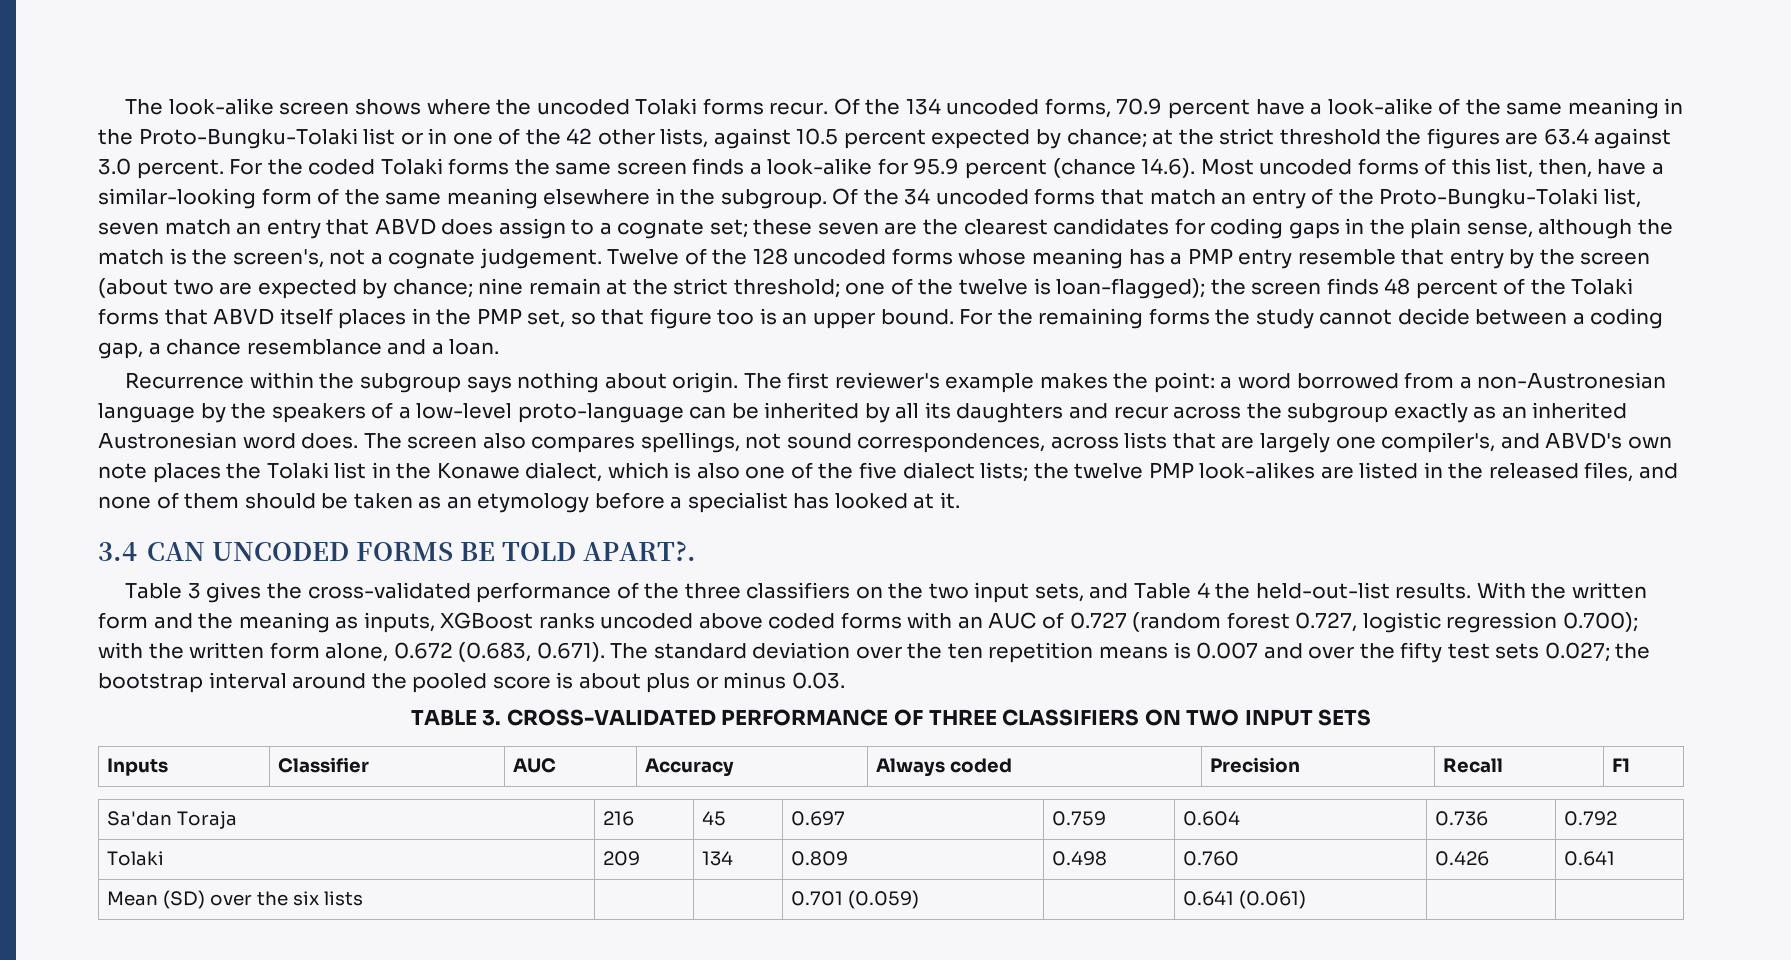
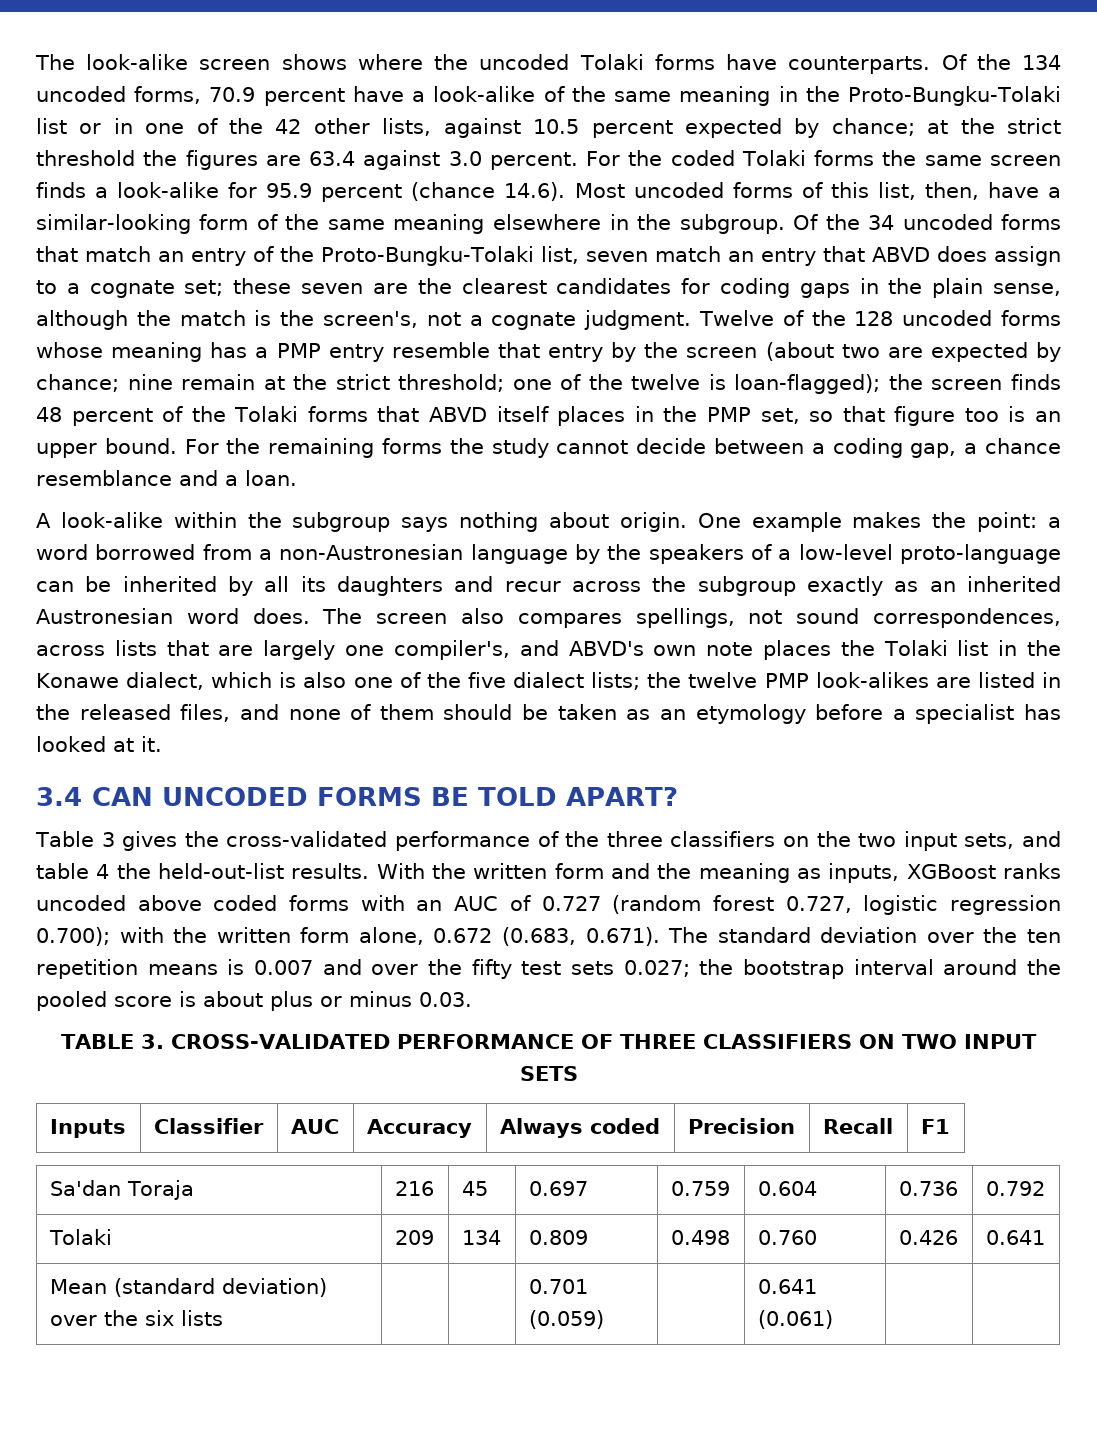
[769,102,829,115] recur. -> [726,54,931,74] have counterparts.
[479,248,602,269] judgement. -> [584,310,692,330] judgment.
[125,372,245,389] Recurrence -> [36,512,163,528] A look-alike
[743,372,940,389] The first reviewer's -> [697,513,741,528] One
[582,541,696,561] APART?. -> [566,787,679,806] APART?
[1133,583,1191,599] Table -> [36,863,89,879] table
[163,890,206,909] (SD) -> [113,1278,327,1297] (standard deviation)

